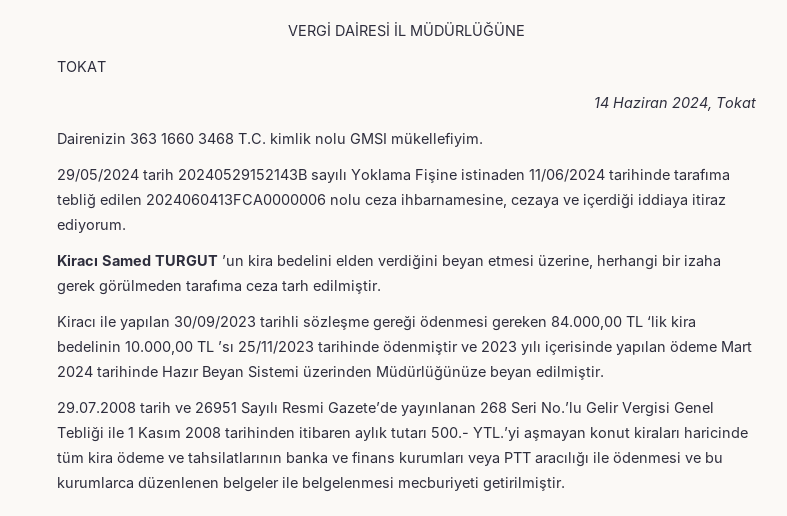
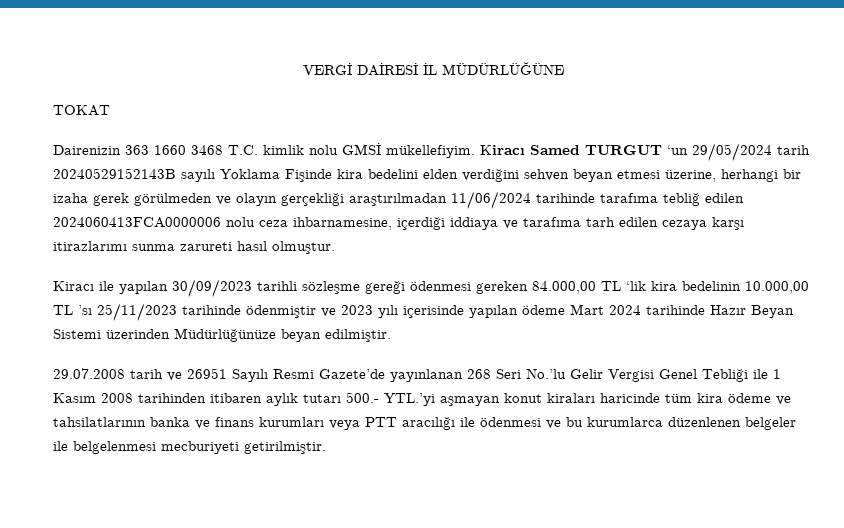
[594,97,756,111] // 14 Haziran 2024, Tokat -> (110, 110) none
[350,133,387,145] GMSI -> [342,143,381,155] GMSİ
(483, 139) // -> [480,145,688,155] Kiracı Samed TURGUT ‘un
[415,169,525,183] Fişine istinaden -> [285,169,801,182] [53,193,447,206] Fişinde kira bedelini elden verdiğini sehven beyan etmesi üzerine, herhangi bir izaha gerek görülmeden ve olayın gerçekliği araştırılmadan
[511,194,726,209] [57,219,126,233] [57,254,721,270] [57,279,381,295] cezaya ve içerdiği iddiaya itiraz ediyorum. // Kiracı Samed TURGUT ’un kira bedelini elden verdiğini beyan etmesi üzerine, herhangi bir izaha gerek görülmeden tarafıma ceza tarh edilmiştir. -> [397,217,744,230] [53,241,335,254] içerdiği iddiaya ve tarafıma tarh edilen cezaya karşı itirazlarımı sunma zarureti hasıl olmuştur.

